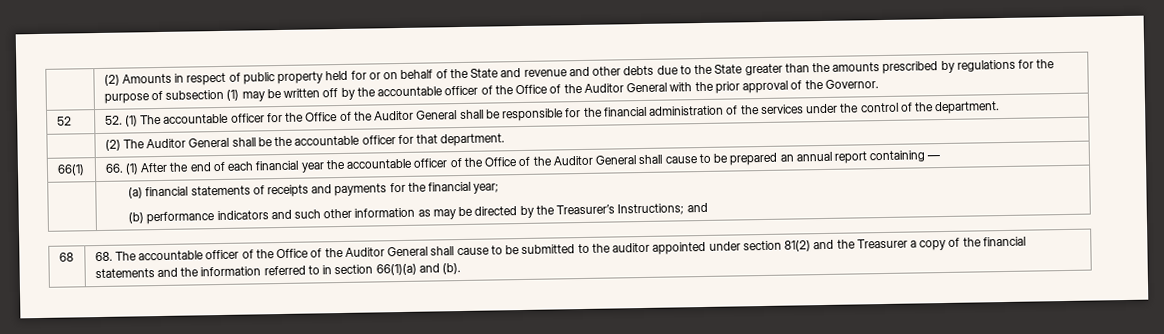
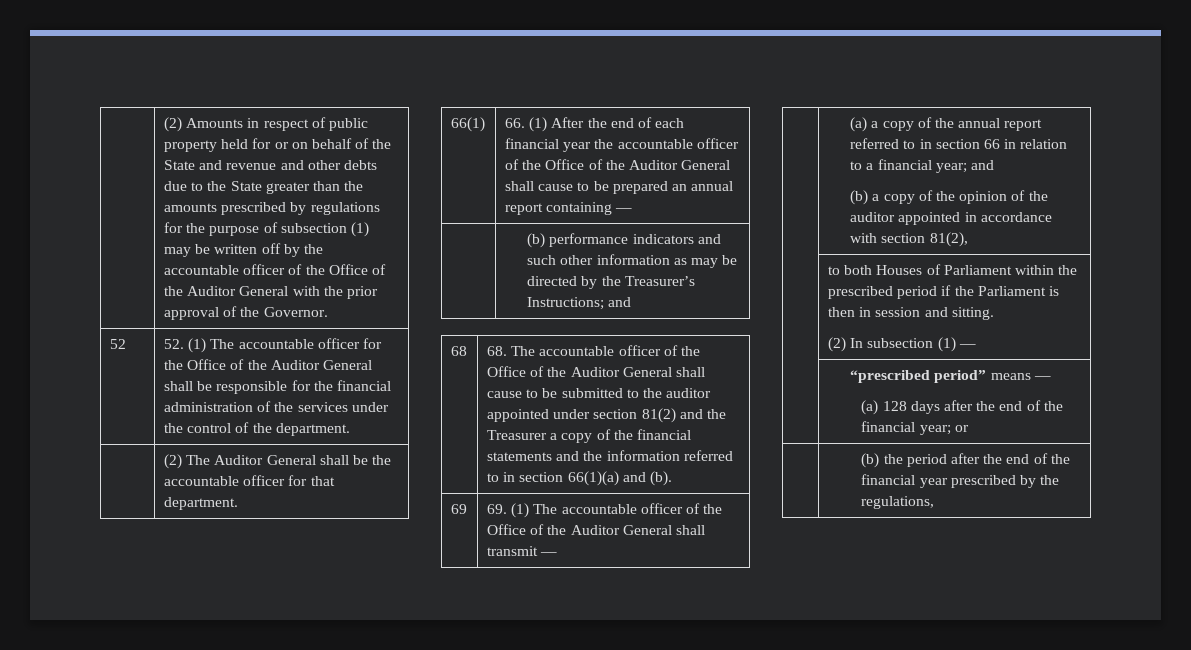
[128,181,500,199] (a) financial statements of receipts and payments for the financial year; // -> (633, 210) none
(462, 269) none -> [450,504,467,514] [486,503,723,518] [486,524,705,535] [486,546,558,556] [850,117,1043,132] [850,138,1068,149] [850,159,995,173] [850,190,1048,205] [850,212,1052,225] [850,232,968,247] [827,264,1078,275] [827,285,1059,299] [827,307,994,320] [827,337,976,352] [850,370,1051,383] [861,400,1063,415] [861,421,969,435] [861,453,1070,468] [861,474,1060,488] [861,496,935,509] // 69 | 69. (1) The accountable officer of the Office of the Auditor General shall transmit — // | (a) a copy of the annual report referred to in section 66 in relation to a financial year; and // (b) a copy of the opinion of the auditor appointed in accordance with section 81(2), // | to both Houses of Parliament within the prescribed period if the Parliament is then in session and sitting. // (2) In subsection (1) — // | “prescribed period” means — // (a) 128 days after the end of the financial year; or // | (b) the period after the end of the financial year prescribed by the regulations,

